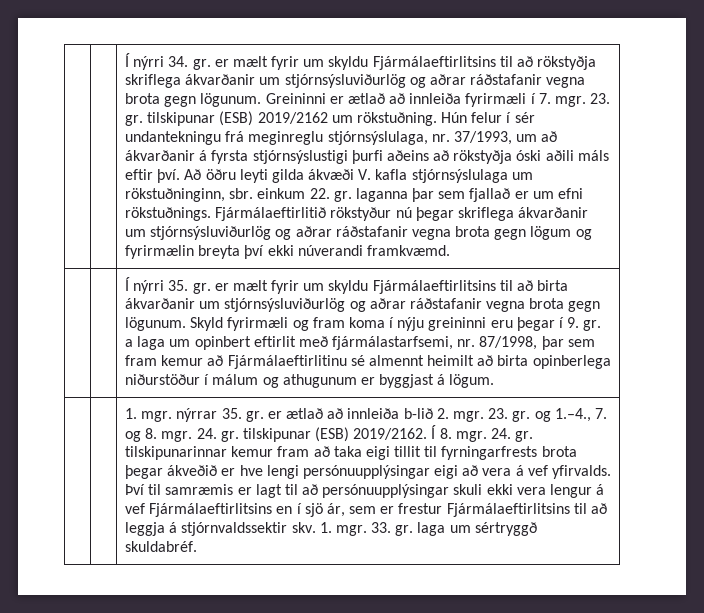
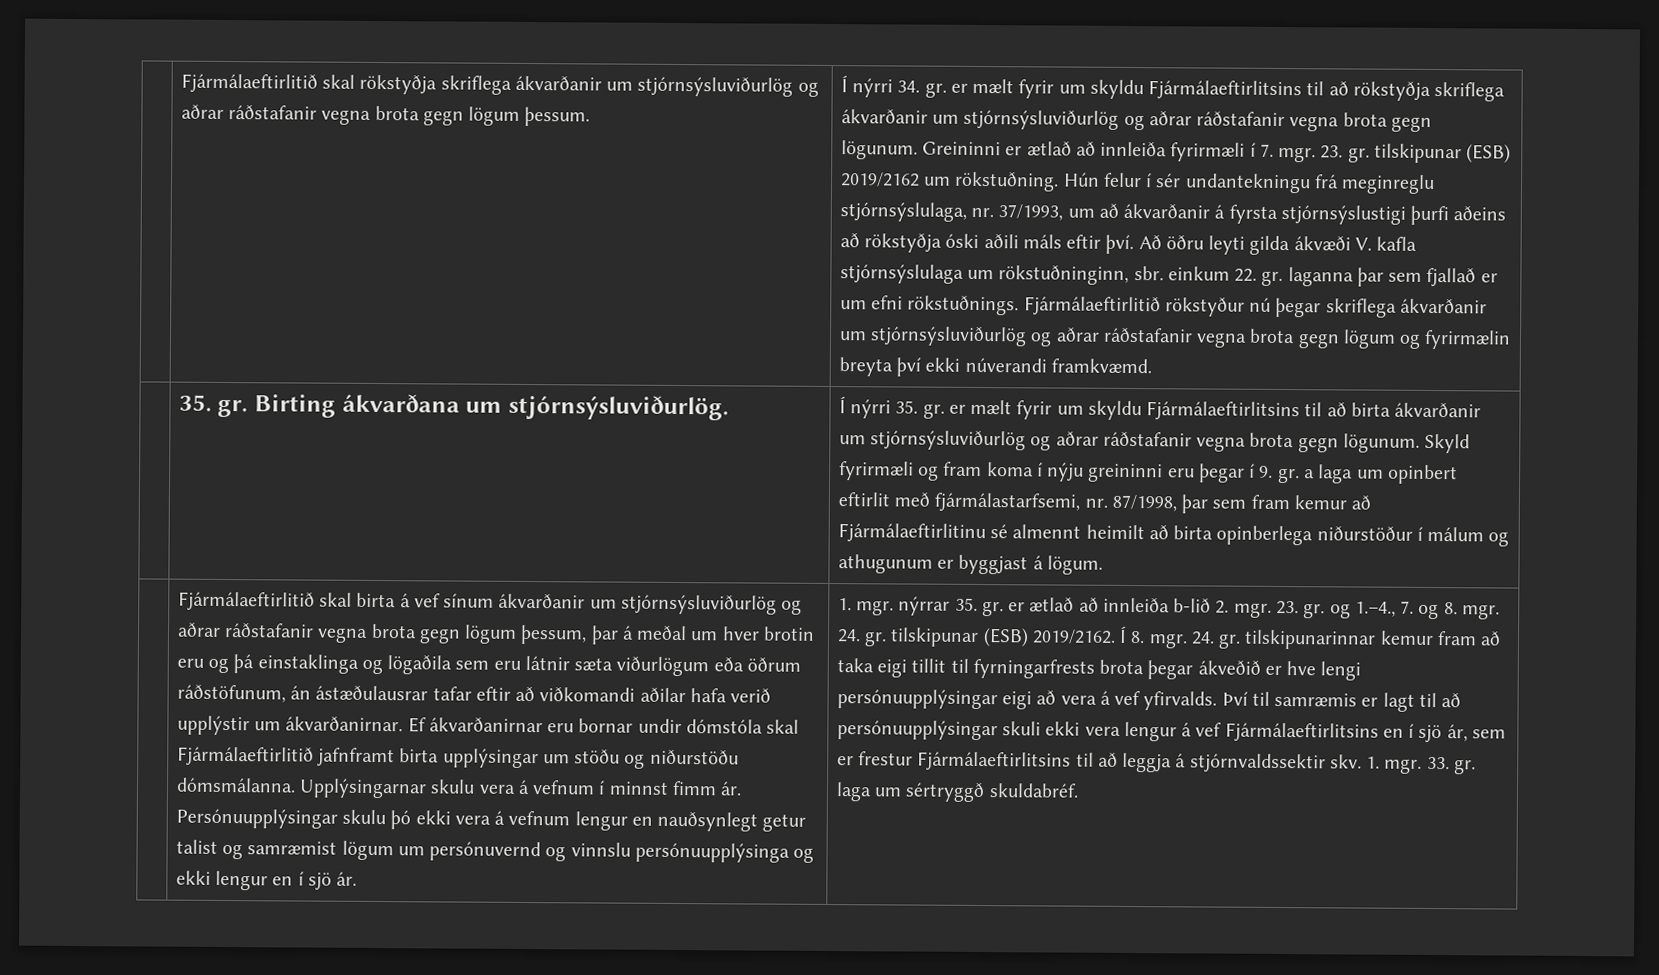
(124, 60) | -> [180,73,819,97] [180,104,591,127] | Fjármálaeftirlitið skal rökstyðja skriflega ákvarðanir um stjórnsýsluviðurlög og aðrar ráðstafanir vegna brota gegn lögum þessum.
(450, 250) none -> [178,393,729,421] 35. gr. Birting ákvarðana um stjórnsýsluviðurlög.
(495, 381) none -> [177,591,803,615] [176,622,816,645] [176,654,802,677] [176,684,772,703] [176,715,800,736] [176,746,739,769] [175,777,743,799] [175,808,807,832] [175,839,815,863] [175,870,358,891] Fjármálaeftirlitið skal birta á vef sínum ákvarðanir um stjórnsýsluviðurlög og aðrar ráðstafanir vegna brota gegn lögum þessum, þar á meðal um hver brotin eru og þá einstaklinga og lögaðila sem eru látnir sæta viðurlögum eða öðrum ráðstöfunum, án ástæðulausrar tafar eftir að viðkomandi aðilar hafa verið upplýstir um ákvarðanirnar. Ef ákvarðanirnar eru bornar undir dómstóla skal Fjármálaeftirlitið jafnframt birta upplýsingar um stöðu og niðurstöðu dómsmálanna. Upplýsingarnar skulu vera á vefnum í minnst fimm ár. Persónuupplýsingar skulu þó ekki vera á vefnum lengur en nauðsynlegt getur talist og samræmist lögum um persónuvernd og vinnslu persónuupplýsinga og ekki lengur en í sjö ár.

